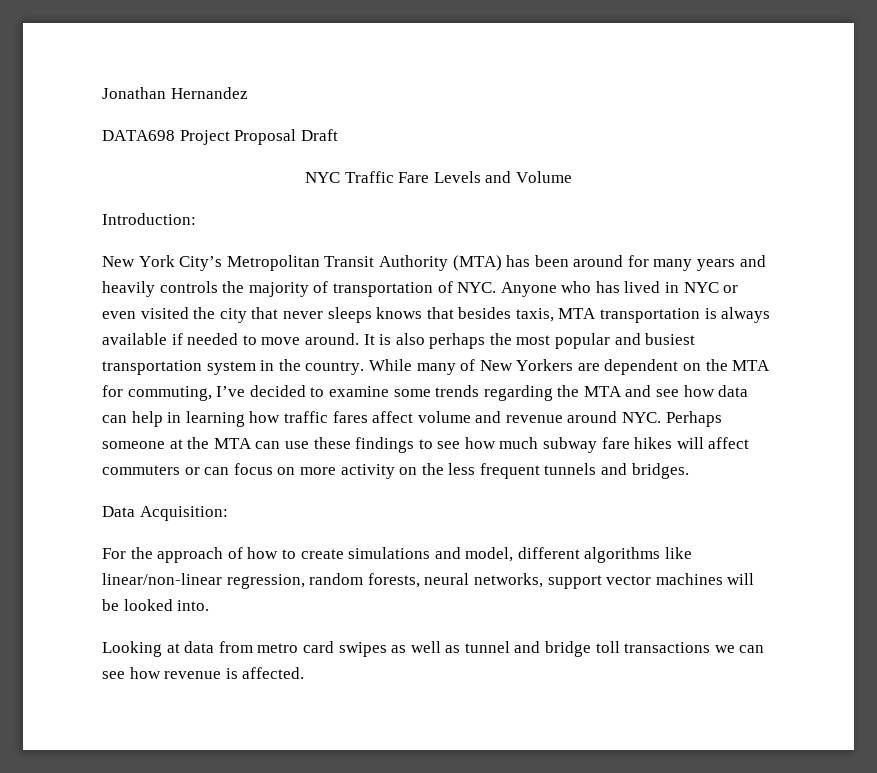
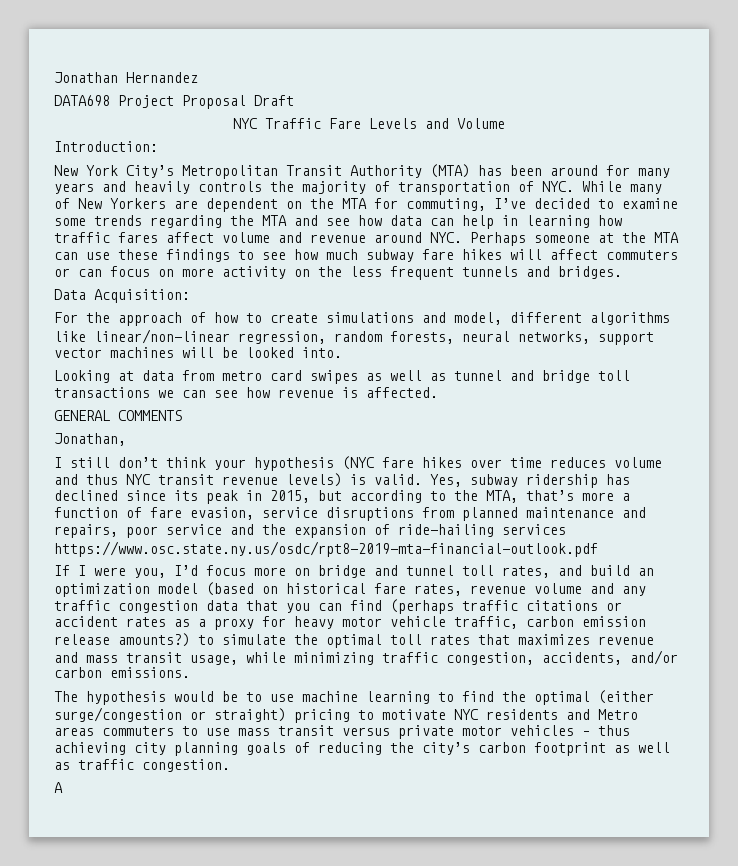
[500,281,739,297] [102,307,771,323] [102,333,696,349] [102,359,365,375] Anyone who has lived in NYC or even visited the city that never sleeps knows that besides taxis, MTA transportation is always available if needed to move around. It is also perhaps the most popular and busiest transportation system in the country. -> (574, 186) none
(305, 673) none -> [54,410,182,421] [54,433,126,446] [54,456,662,471] [54,473,630,488] [54,490,630,504] [54,507,646,521] [54,524,566,538] [54,541,598,557] [54,565,654,578] [54,582,646,597] [54,599,622,614] [54,616,646,630] [54,633,654,648] [54,650,678,665] [54,667,190,678] [54,690,654,705] [54,707,638,723] [54,725,630,739] [54,742,670,756] [54,759,230,772] [54,782,63,793] // GENERAL COMMENTS // Jonathan, // I still don’t think your hypothesis (NYC fare hikes over time reduces volume and thus NYC transit revenue levels) is valid. Yes, subway ridership has declined since its peak in 2015, but according to the MTA, that’s more a function of fare evasion, service disruptions from planned maintenance and repairs, poor service and the expansion of ride-hailing services https://www.osc.state.ny.us/osdc/rpt8-2019-mta-financial-outlook.pdf // If I were you, I’d focus more on bridge and tunnel toll rates, and build an optimization model (based on historical fare rates, revenue volume and any traffic congestion data that you can find (perhaps traffic citations or accident rates as a proxy for heavy motor vehicle traffic, carbon emission release amounts?) to simulate the optimal toll rates that maximizes revenue and mass transit usage, while minimizing traffic congestion, accidents, and/or carbon emissions. // The hypothesis would be to use machine learning to find the optimal (either surge/congestion or straight) pricing to motivate NYC residents and Metro areas commuters to use mass transit versus private motor vehicles – thus achieving city planning goals of reducing the city’s carbon footprint as well as traffic congestion. // A

